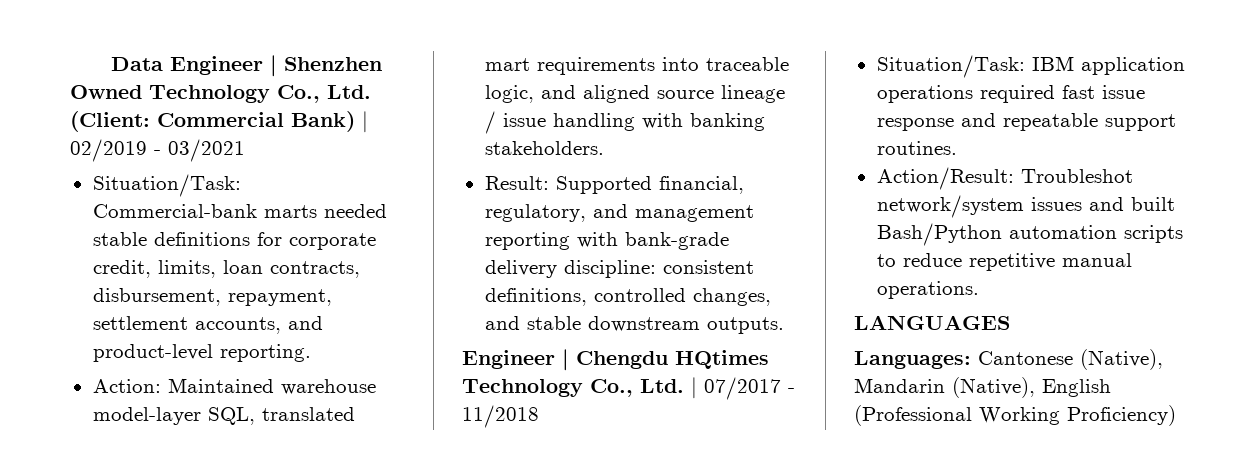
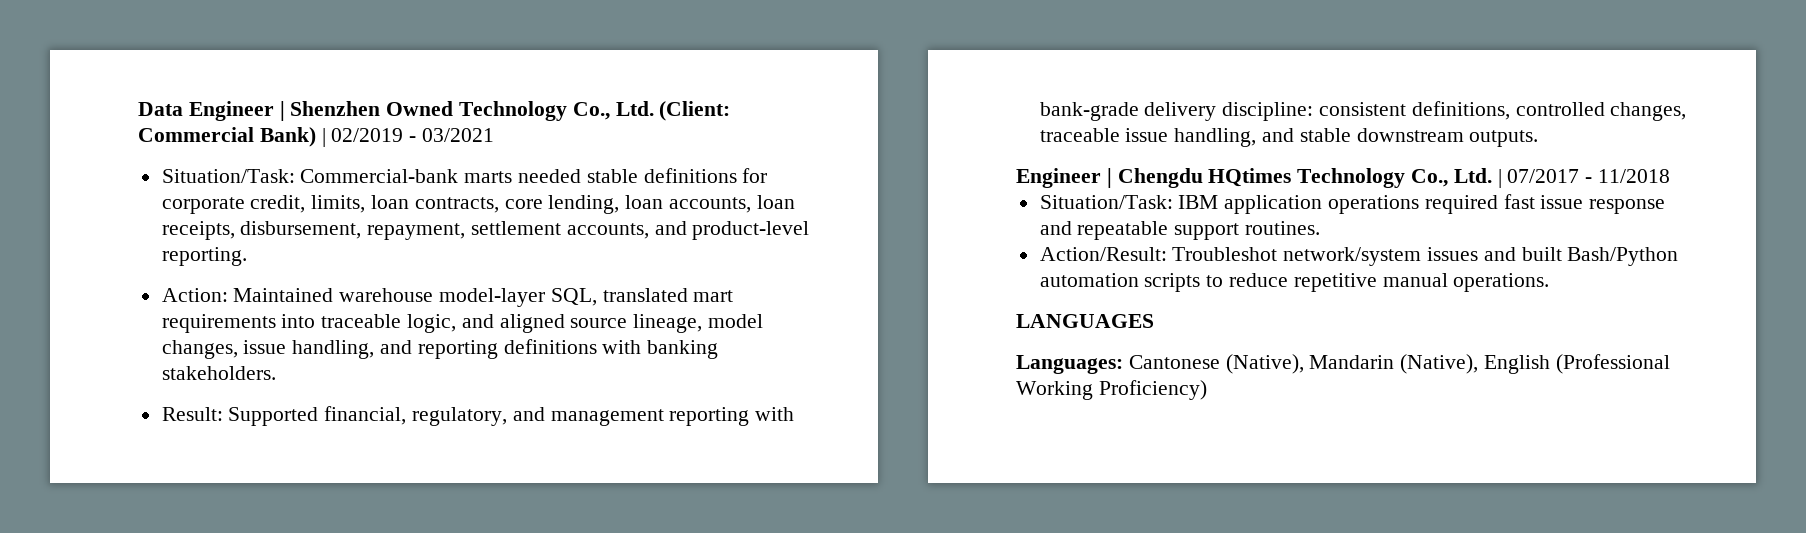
(360, 269) none -> [504,195,795,214] [161,221,235,240] core lending, loan accounts, loan receipts,
[720,85,785,103] [484,111,635,134] lineage / issue handling -> [633,314,764,333] [161,339,597,359] lineage, model changes, issue handling, and reporting definitions
(771, 297) none -> [1039,128,1257,147] traceable issue handling,

